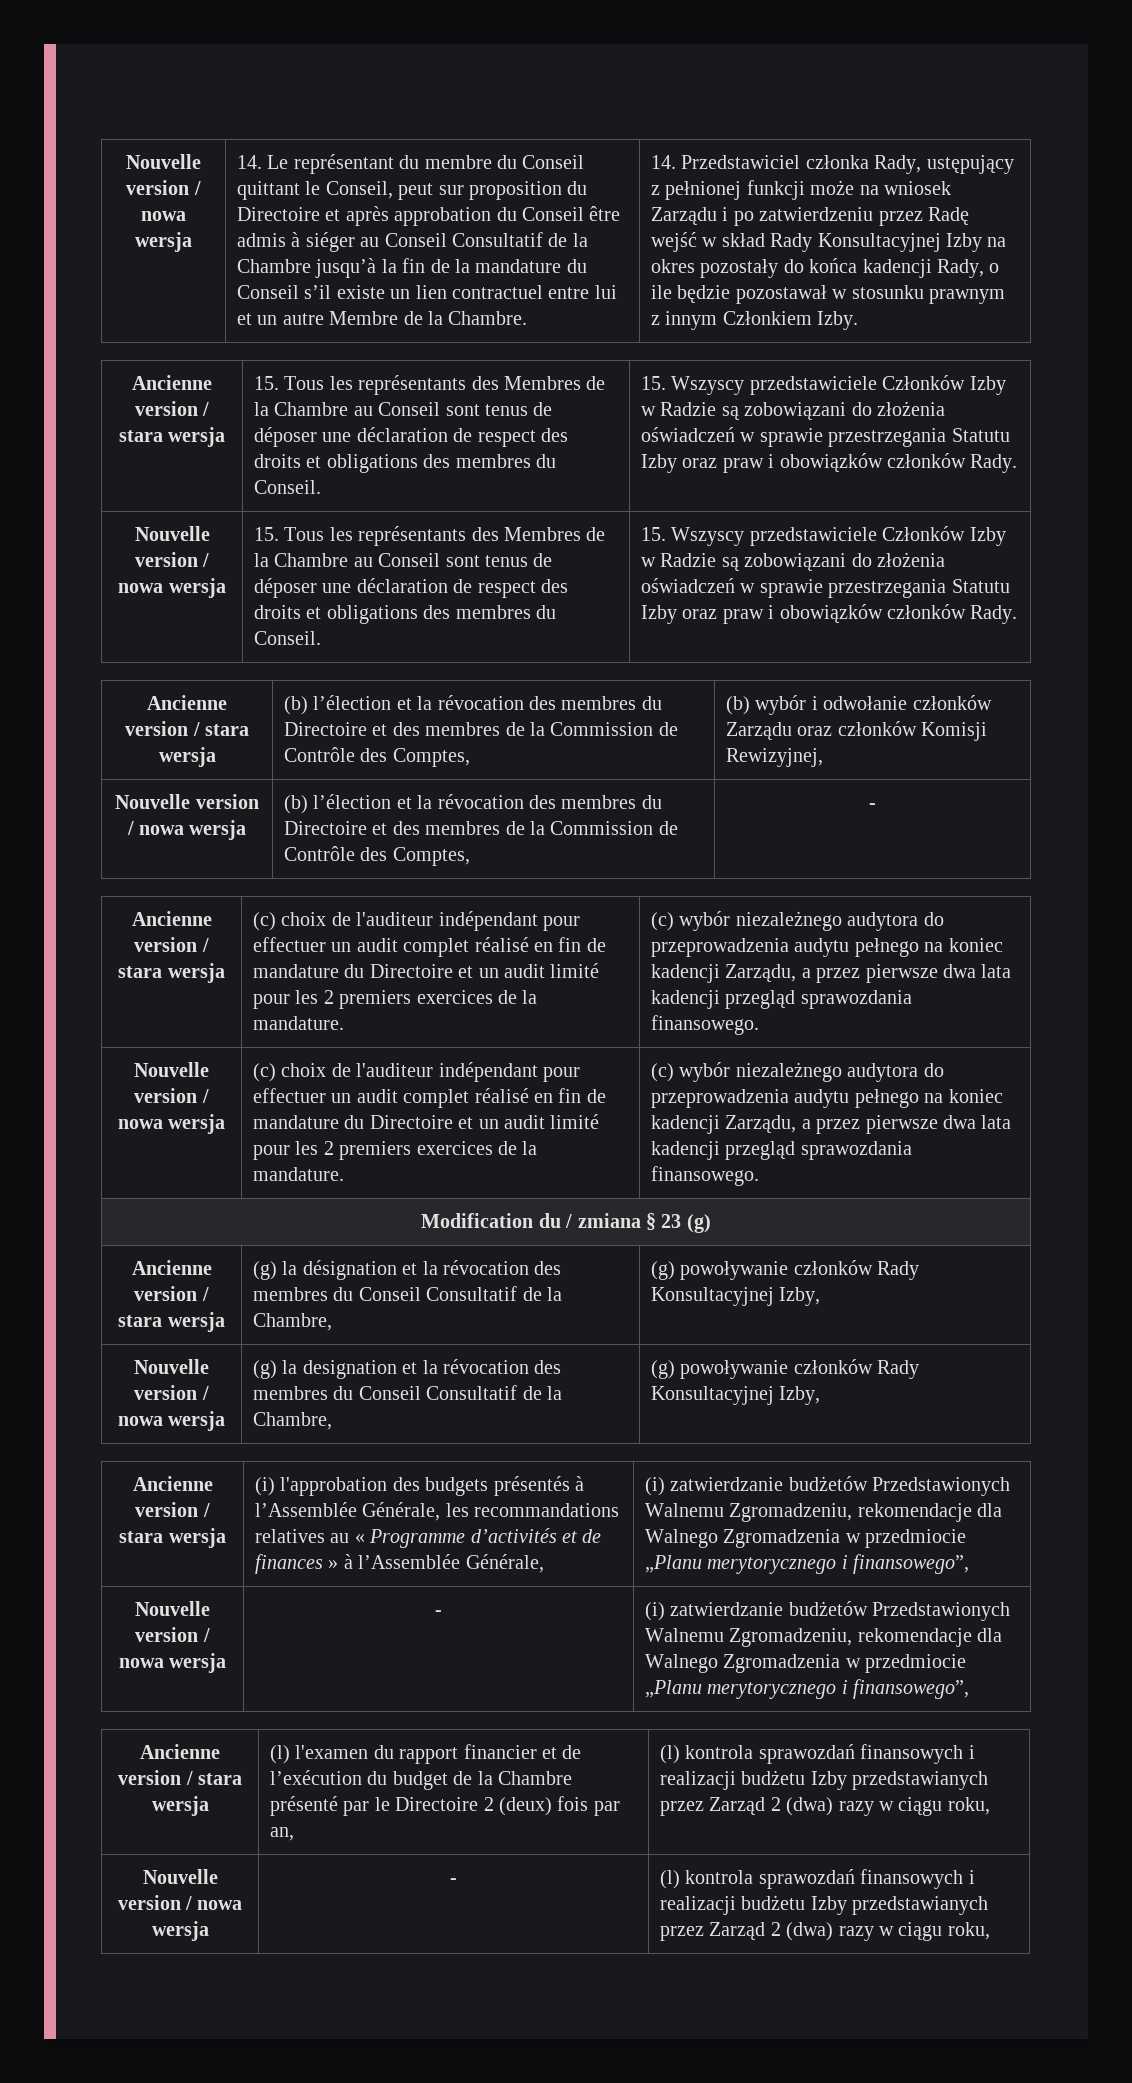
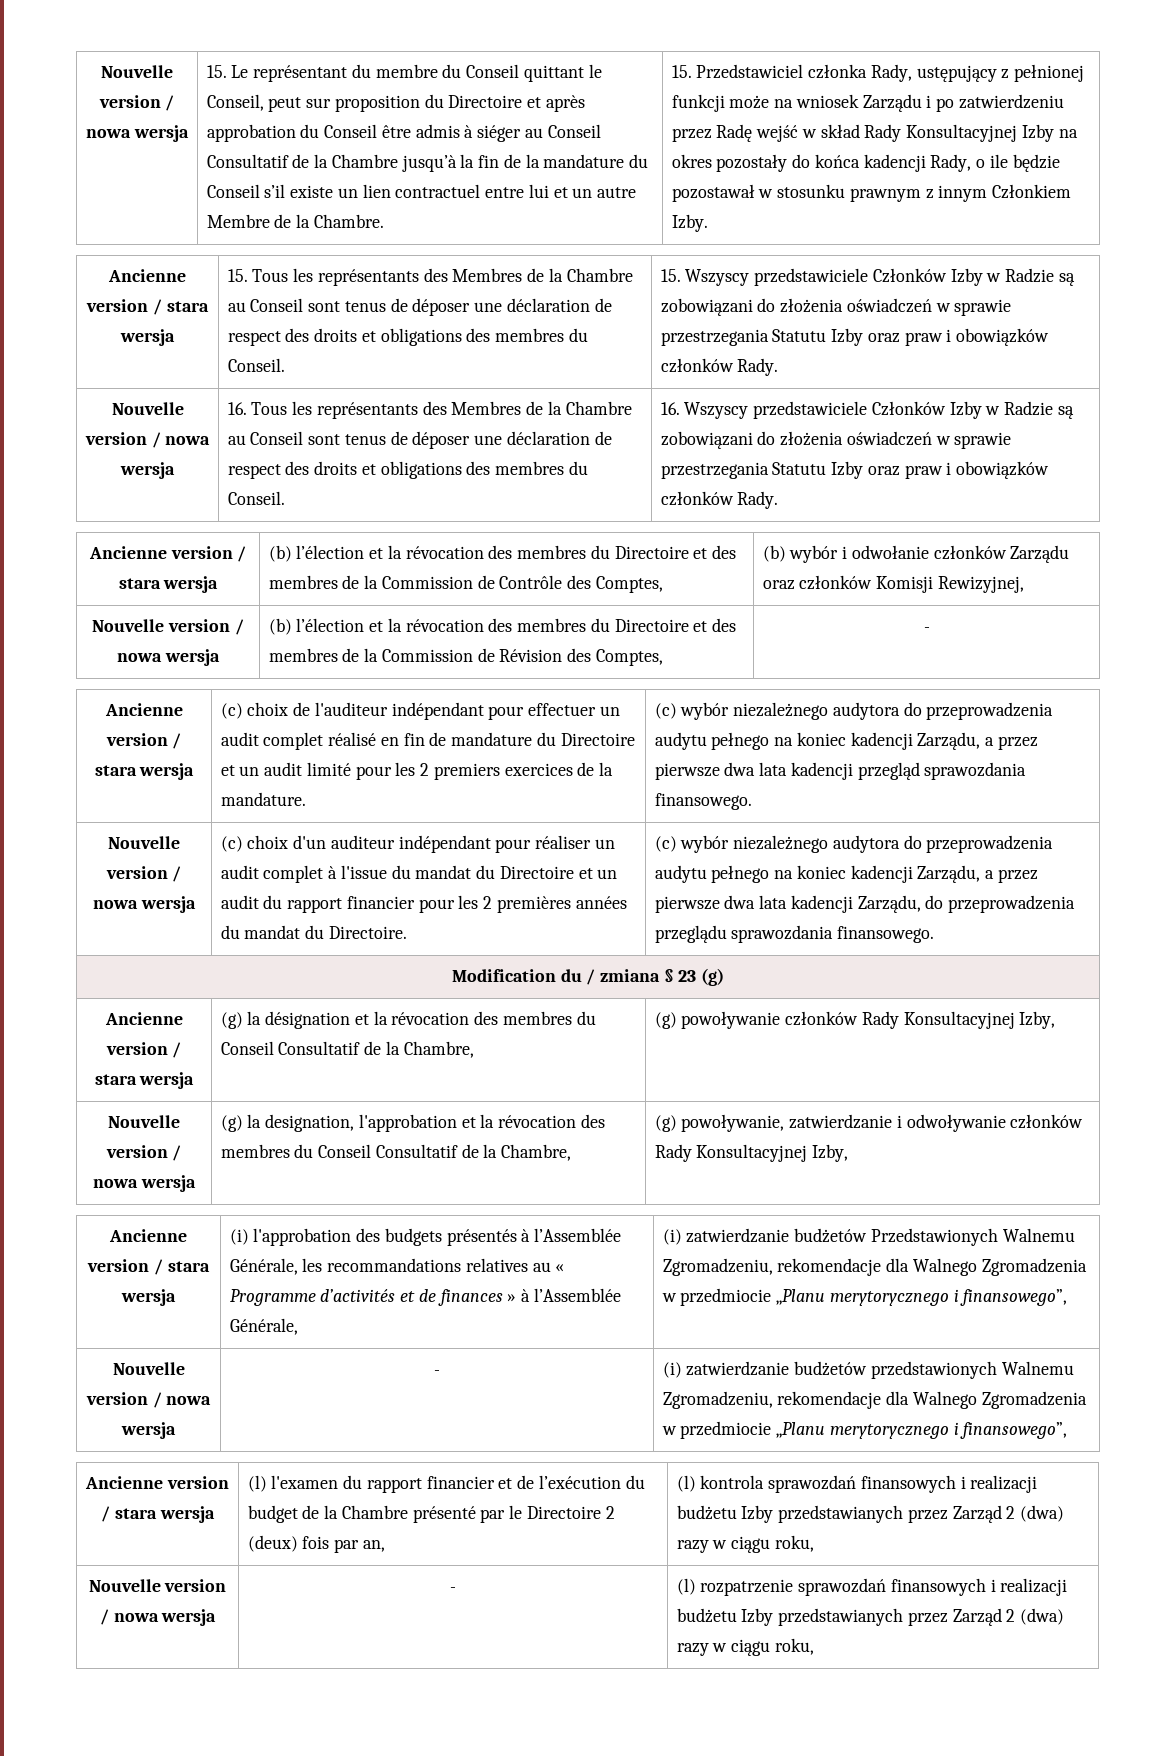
[126,154,201,169] [126,180,201,195] [141,211,186,221] [135,232,192,252] [237,155,263,169] Nouvelle version / nowa wersja | 14. -> [101,65,173,78] [98,95,175,111] [86,125,189,142] [206,65,227,78] Nouvelle version / nowa wersja | 15.
[651,155,677,169] 14. -> [671,65,692,78] 15.
[254,527,280,541] 15. -> [227,402,247,415] 16.
[641,527,667,541] 15. -> [660,402,680,415] 16.
[284,846,356,861] Contrôle -> [499,649,563,662] Révision
[331,1062,581,1082] [253,1088,606,1108] [253,1114,600,1129] [253,1141,538,1160] [253,1167,345,1181] de l'auditeur indépendant pour effectuer un audit complet réalisé en fin de mandature du Directoire et un audit limité pour les 2 premiers exercices de la mandature. -> [293,835,615,853] [220,865,618,883] [220,895,627,913] [220,925,407,939] d'un auditeur indépendant pour réaliser un audit complet à l'issue du mandat du Directoire et un audit du rapport financier pour les 2 premières années du mandat du Directoire.
[725,1141,796,1160] przegląd -> [857,895,1076,913] [654,925,727,943] Zarządu, do przeprowadzenia przeglądu
[302,1360,397,1379] designation -> [265,1114,457,1132] designation, l'approbation
[680,1360,789,1379] powoływanie -> [681,1114,1006,1132] powoływanie, zatwierdzanie i odwoływanie
[872,1602,1011,1621] Przedstawionych -> [870,1361,997,1379] przedstawionych
[685,1870,754,1884] kontrola -> [700,1579,794,1596] rozpatrzenie

